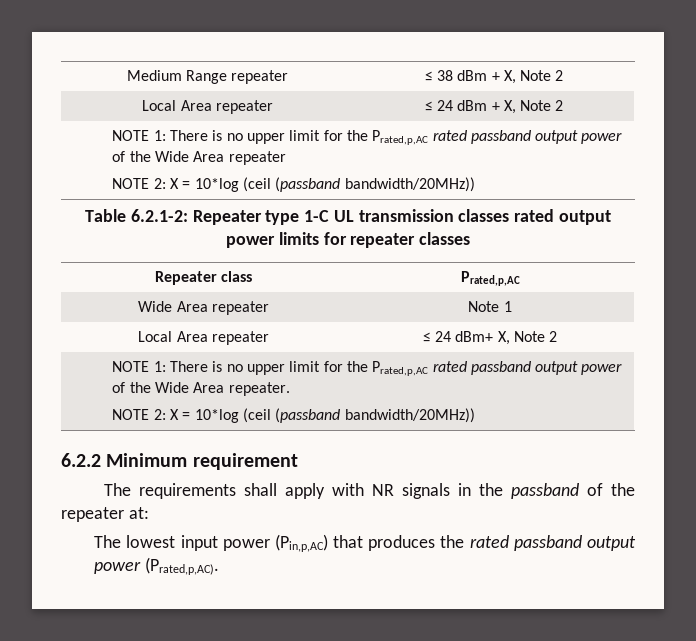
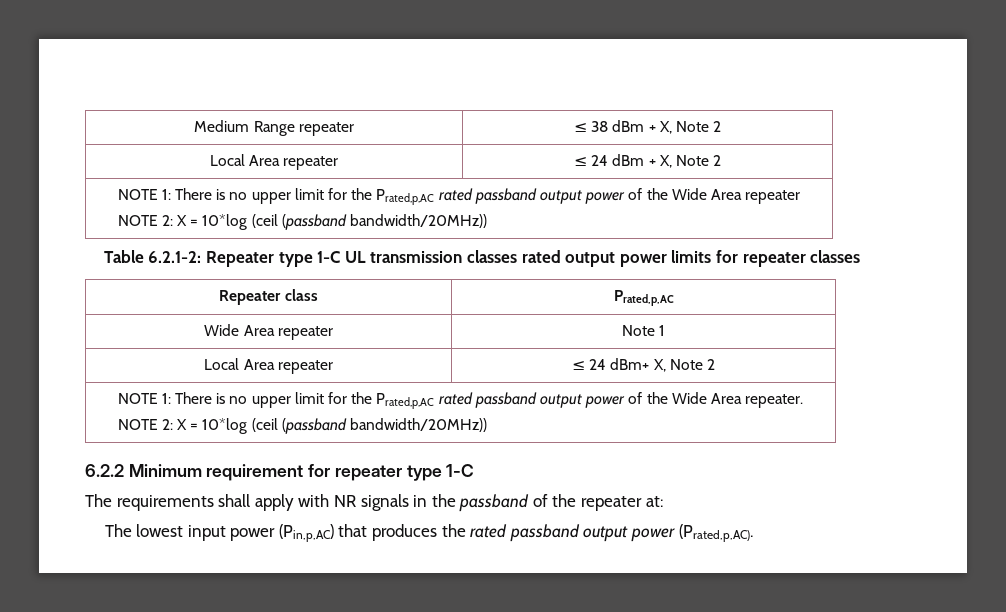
(298, 461) none -> [308,464,475,481] for repeater type 1-C

